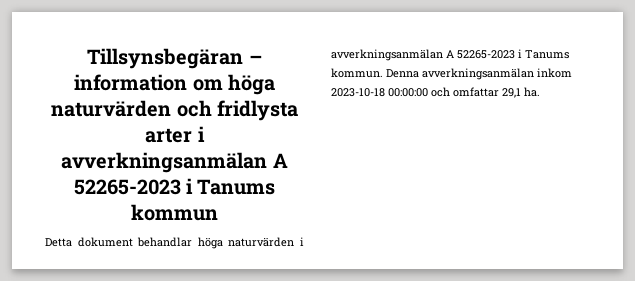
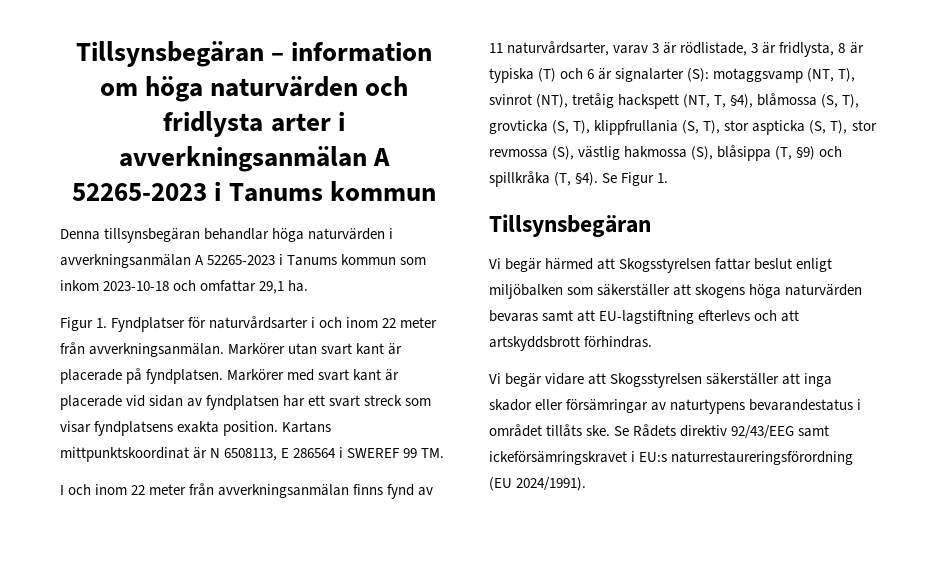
[45,237,133,247] Detta dokument -> [60,228,201,243] Denna tillsynsbegäran
[331,68,534,80] kommun. Denna avverkningsanmälan -> [341,254,427,265] kommun som
[388,88,428,97] 00:00:00 -> (170, 286) none
(540, 92) none -> [60,316,438,332] [60,342,403,357] [60,368,400,384] [60,395,432,410] [60,421,332,436] [60,447,445,462] [60,483,434,499] [489,41,864,57] [489,68,856,83] [489,93,860,109] [489,120,877,135] [489,145,843,161] [489,171,669,187] [489,214,651,237] [489,258,833,273] [489,284,863,299] [489,310,800,324] [489,336,653,351] [489,373,833,388] [489,399,862,414] [489,424,830,439] [489,451,854,465] [489,477,587,491] // Figur 1. Fyndplatser för naturvårdsarter i och inom 22 meter från avverkningsanmälan. Markörer utan svart kant är placerade på fyndplatsen. Markörer med svart kant är placerade vid sidan av fyndplatsen har ett svart streck som visar fyndplatsens exakta position. Kartans mittpunktskoordinat är N 6508113, E 286564 i SWEREF 99 TM. // I och inom 22 meter från avverkningsanmälan finns fynd av 11 naturvårdsarter, varav 3 är rödlistade, 3 är fridlysta, 8 är typiska (T) och 6 är signalarter (S): motaggsvamp (NT, T), svinrot (NT), tretåig hackspett (NT, T, §4), blåmossa (S, T), grovticka (S, T), klippfrullania (S, T), stor aspticka (S, T), stor revmossa (S), västlig hakmossa (S), blåsippa (T, §9) och spillkråka (T, §4). Se Figur 1. // Tillsynsbegäran // Vi begär härmed att Skogsstyrelsen fattar beslut enligt miljöbalken som säkerställer att skogens höga naturvärden bevaras samt att EU-lagstiftning efterlevs och att artskyddsbrott förhindras. // Vi begär vidare att Skogsstyrelsen säkerställer att inga skador eller försämringar av naturtypens bevarandestatus i området tillåts ske. Se Rådets direktiv 92/43/EEG samt ickeförsämringskravet i EU:s naturrestaureringsförordning (EU 2024/1991).

